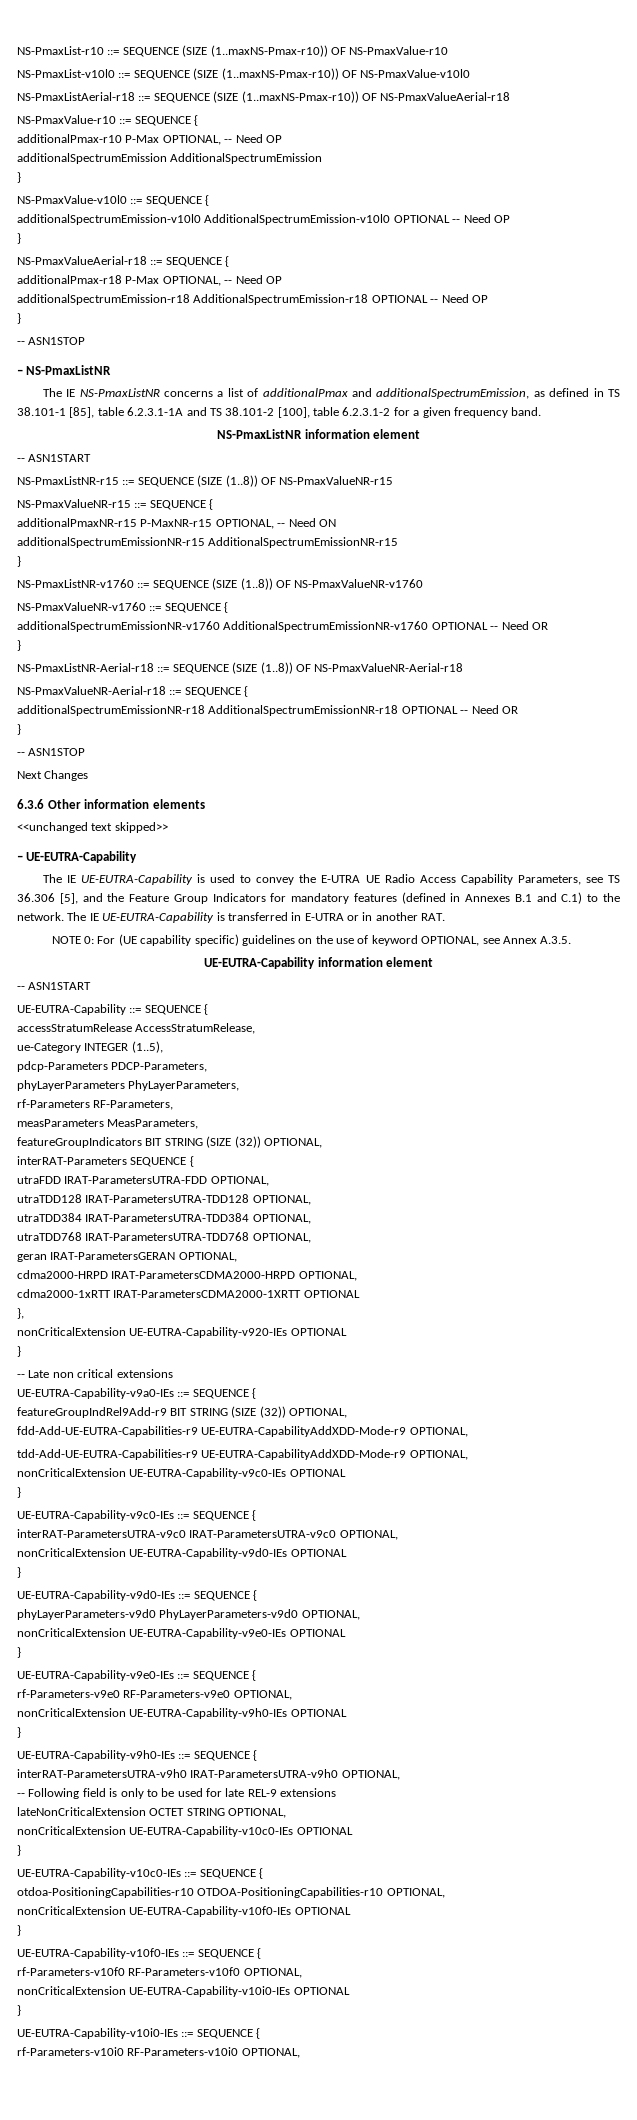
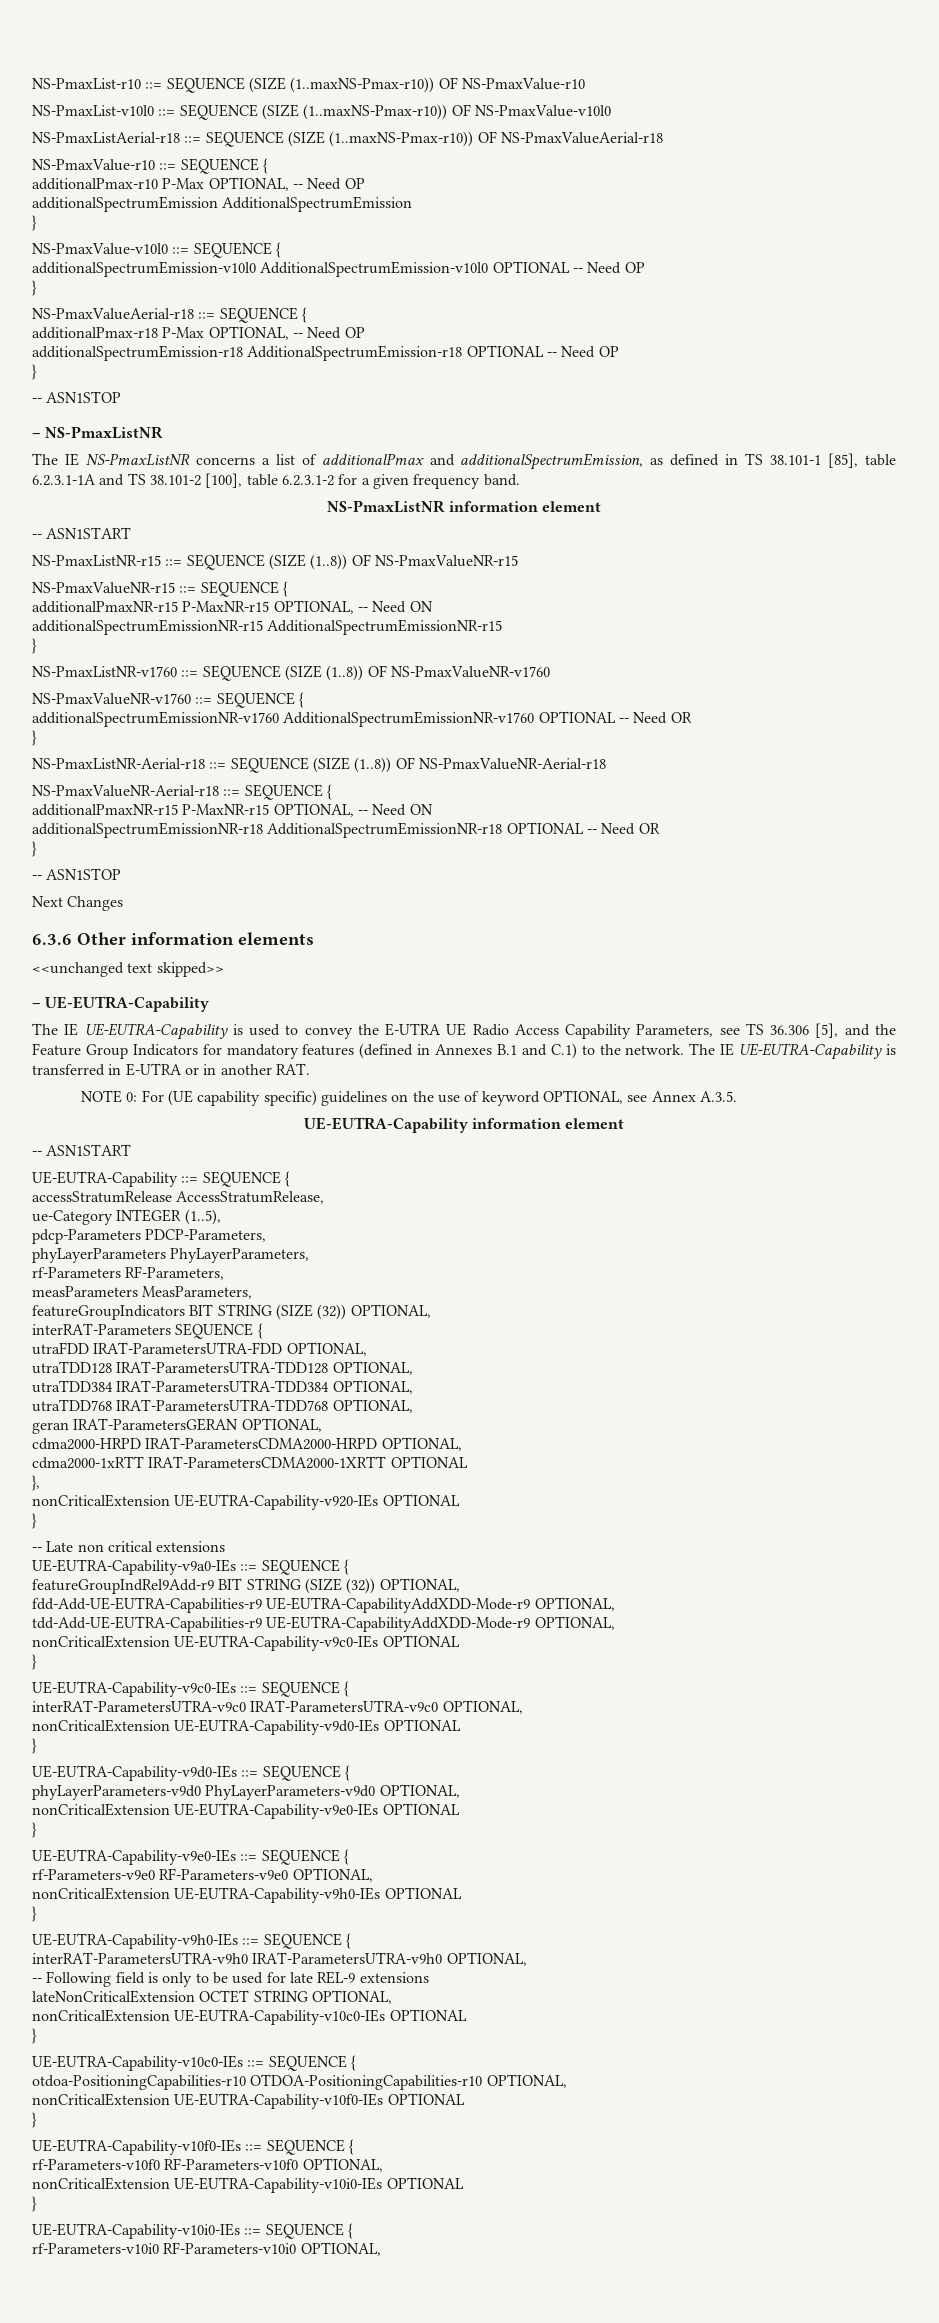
(249, 691) none -> [32,803,433,817] // additionalPmaxNR-r15 P-MaxNR-r15 OPTIONAL, -- Need ON

